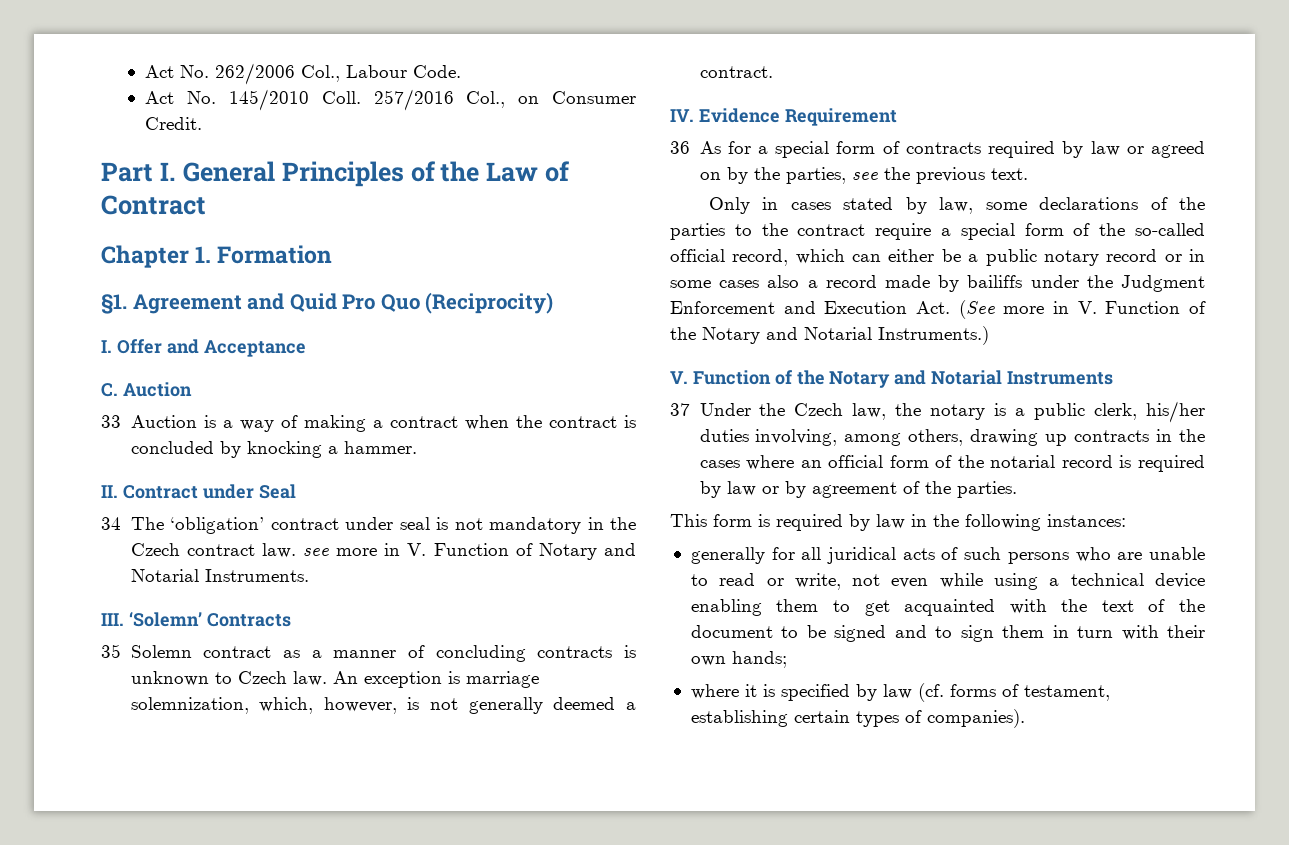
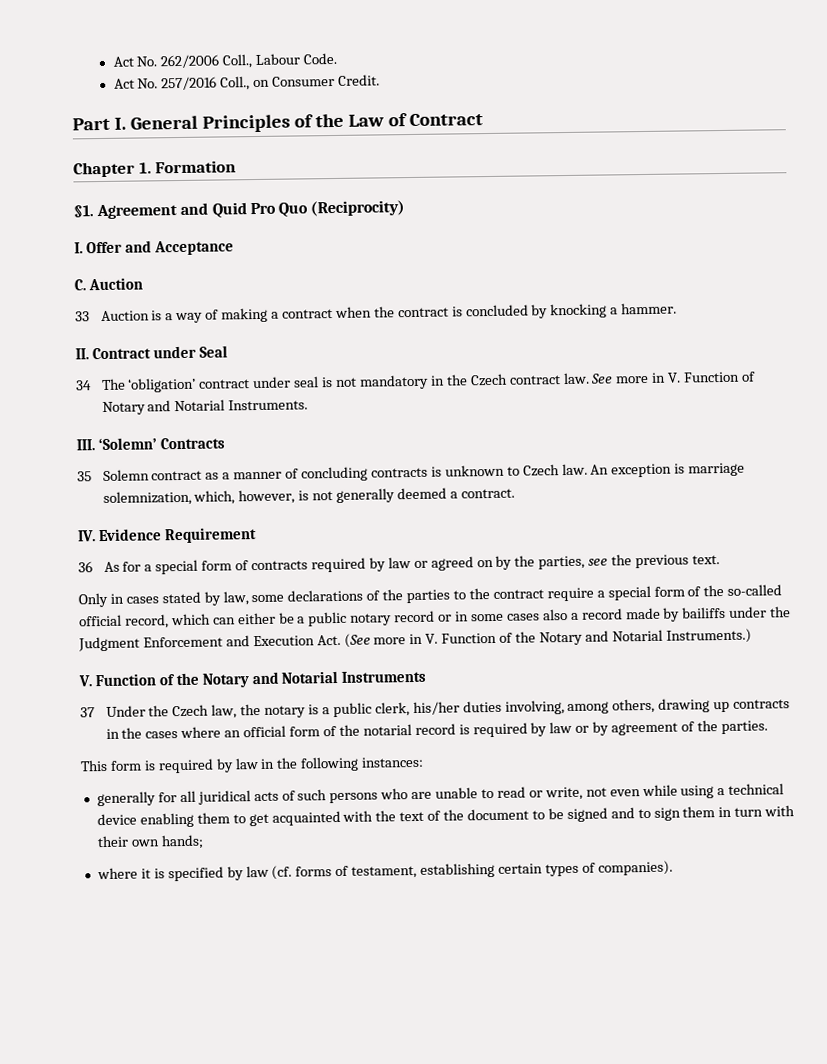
[301,65,341,82] Col., -> [222,54,253,69] Coll.,
[228,89,506,111] 145/2010 Coll. 257/2016 Col., -> [161,76,251,91] 257/2016 Coll.,
[302,548,329,556] see -> [590,373,614,384] See

